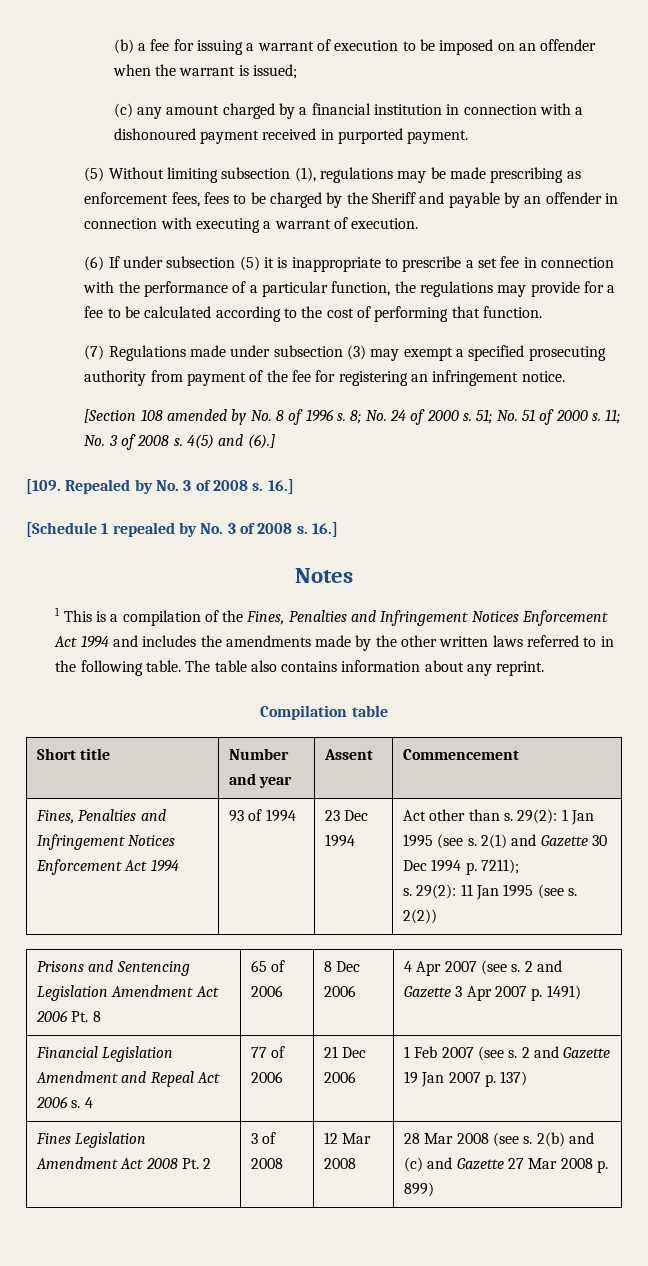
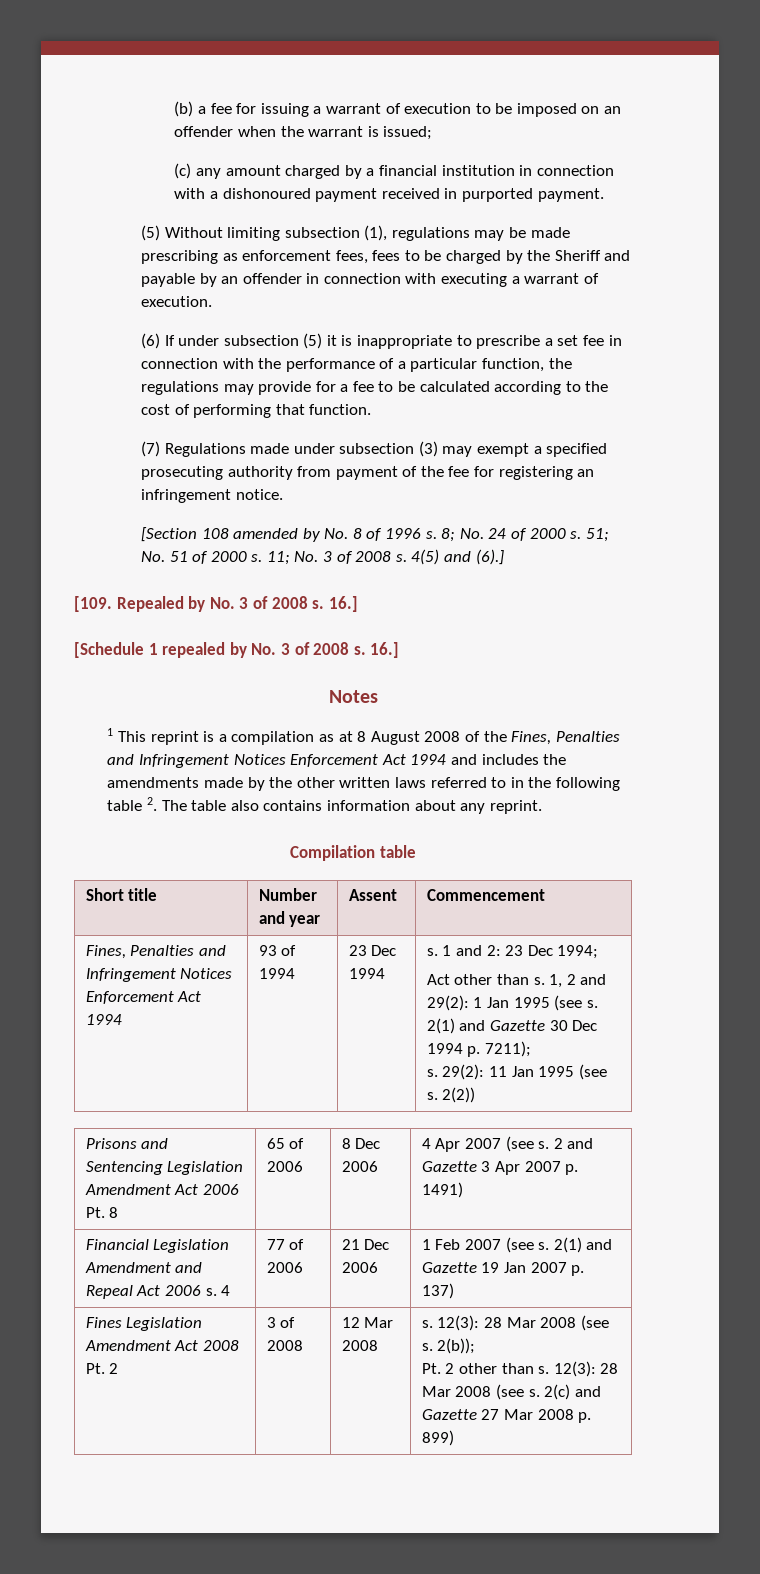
(92, 616) none -> [150,731,199,745] reprint
(201, 618) none -> [319,731,461,745] as at 8 August 2008
[145,660,181,672] table. -> [107,797,158,811] table 2.
(356, 840) none -> [426,945,599,959] s. 1 and 2: 23 Dec 1994; //
(514, 817) none -> [549,974,607,988] 1, 2 and
[521,1047,530,1058] 2 -> [553,1237,582,1253] 2(1)
[404,1132,594,1147] [404,1157,424,1172] 28 Mar 2008 (see s. 2(b) and (c) -> [421,1315,609,1331] [421,1338,476,1354] [421,1361,619,1377] [421,1384,571,1400] s. 12(3): 28 Mar 2008 (see s. 2(b)); // Pt. 2 other than s. 12(3): 28 Mar 2008 (see s. 2(c)

